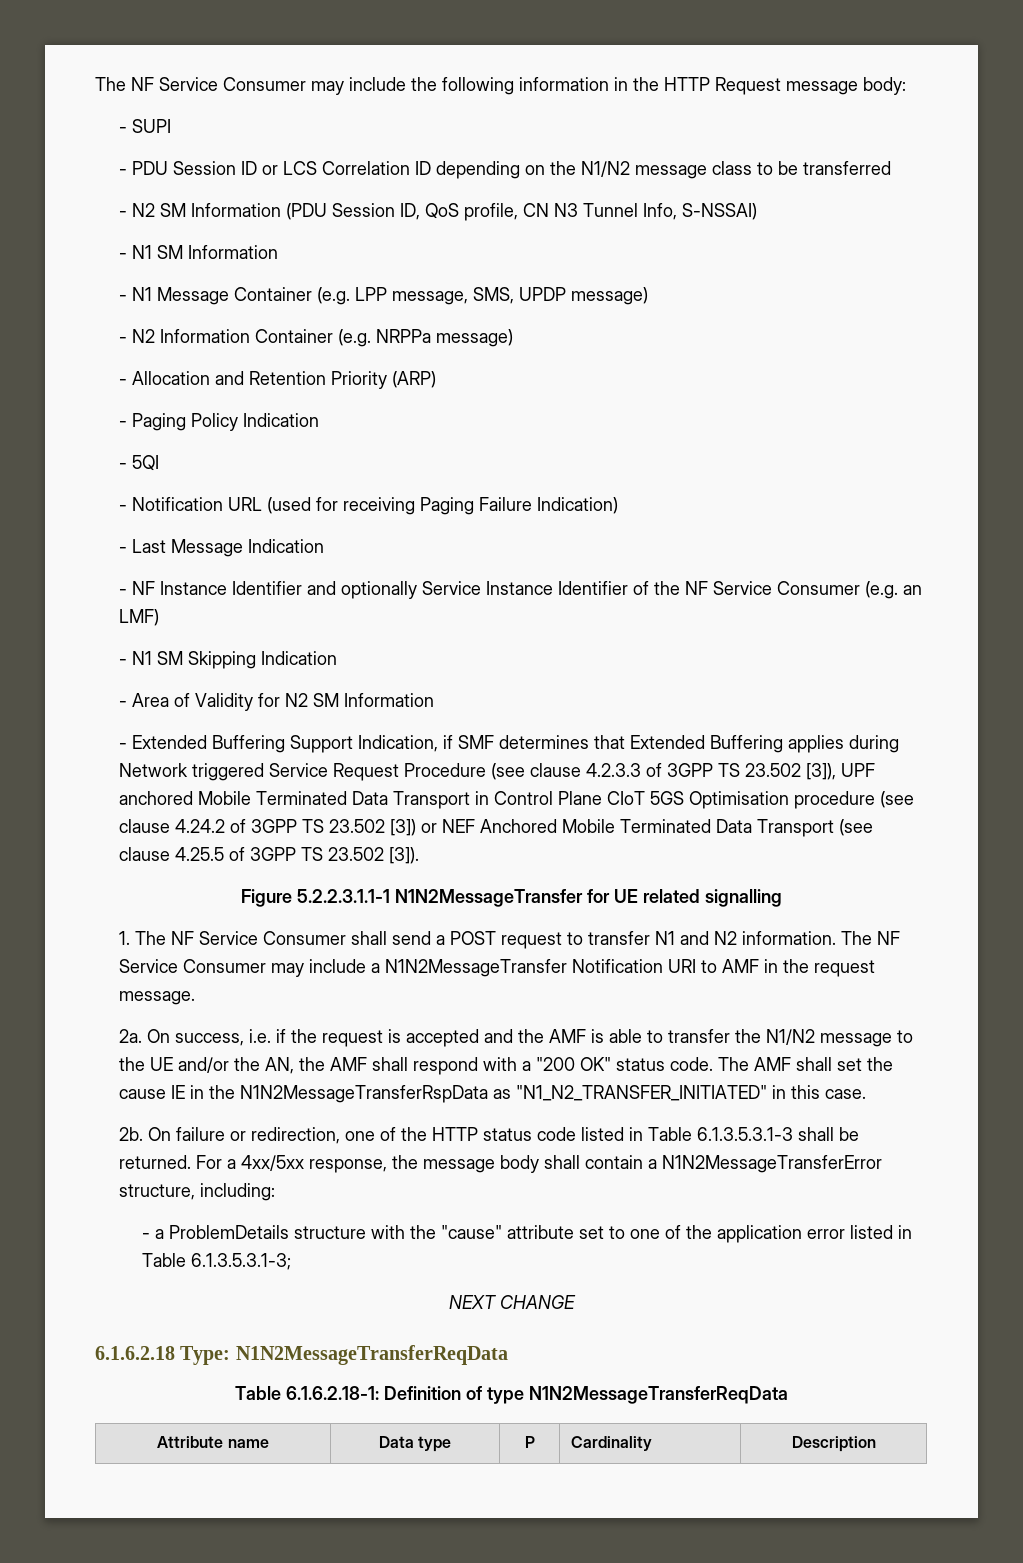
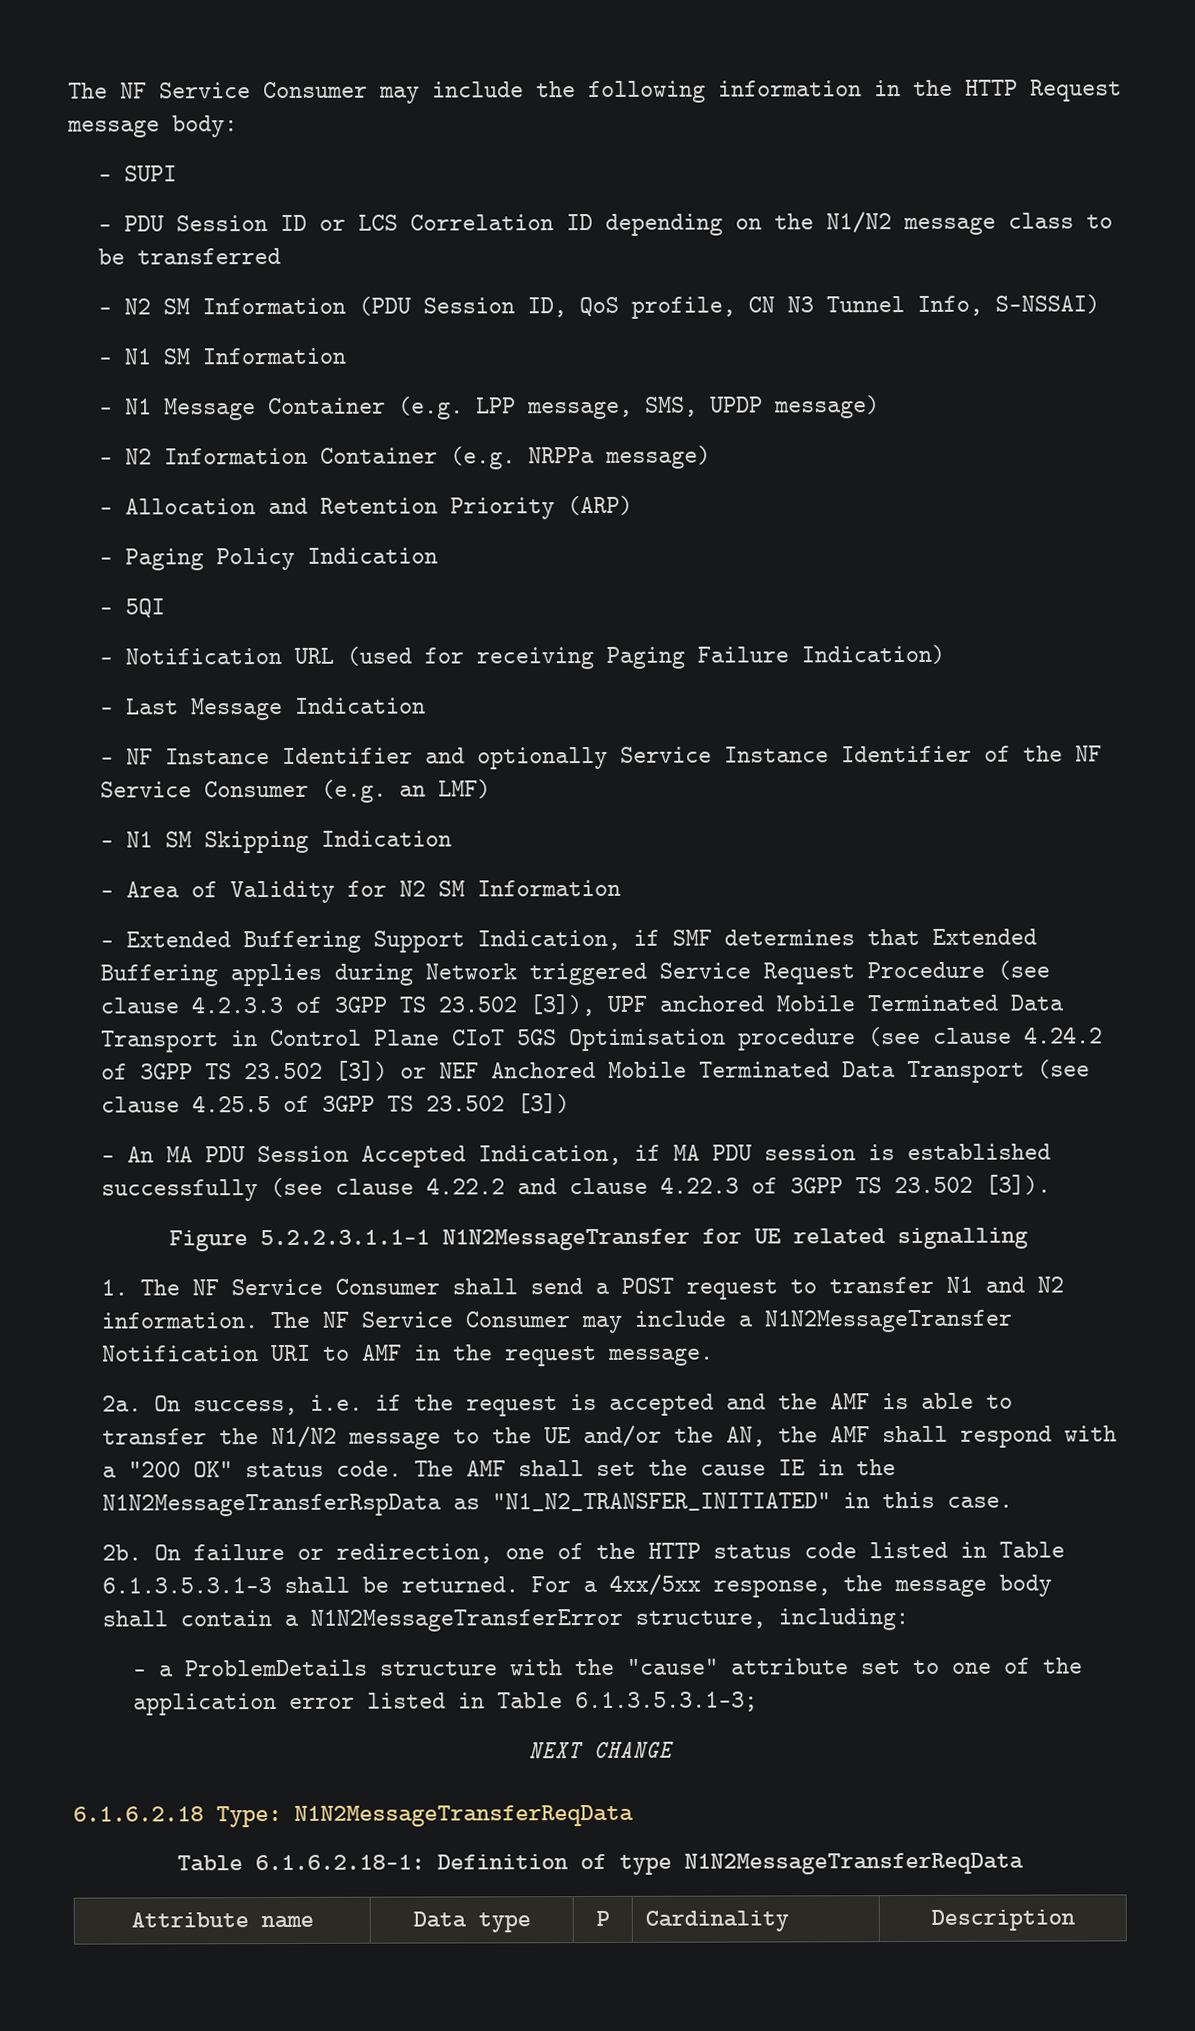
(384, 854) none -> [517,1093,571,1114] [101,1143,1052,1168] [101,1176,974,1202] [3]) // - An MA PDU Session Accepted Indication, if MA PDU session is established successfully (see clause 4.22.2 and clause 4.22.3 of 3GPP TS 23.502

